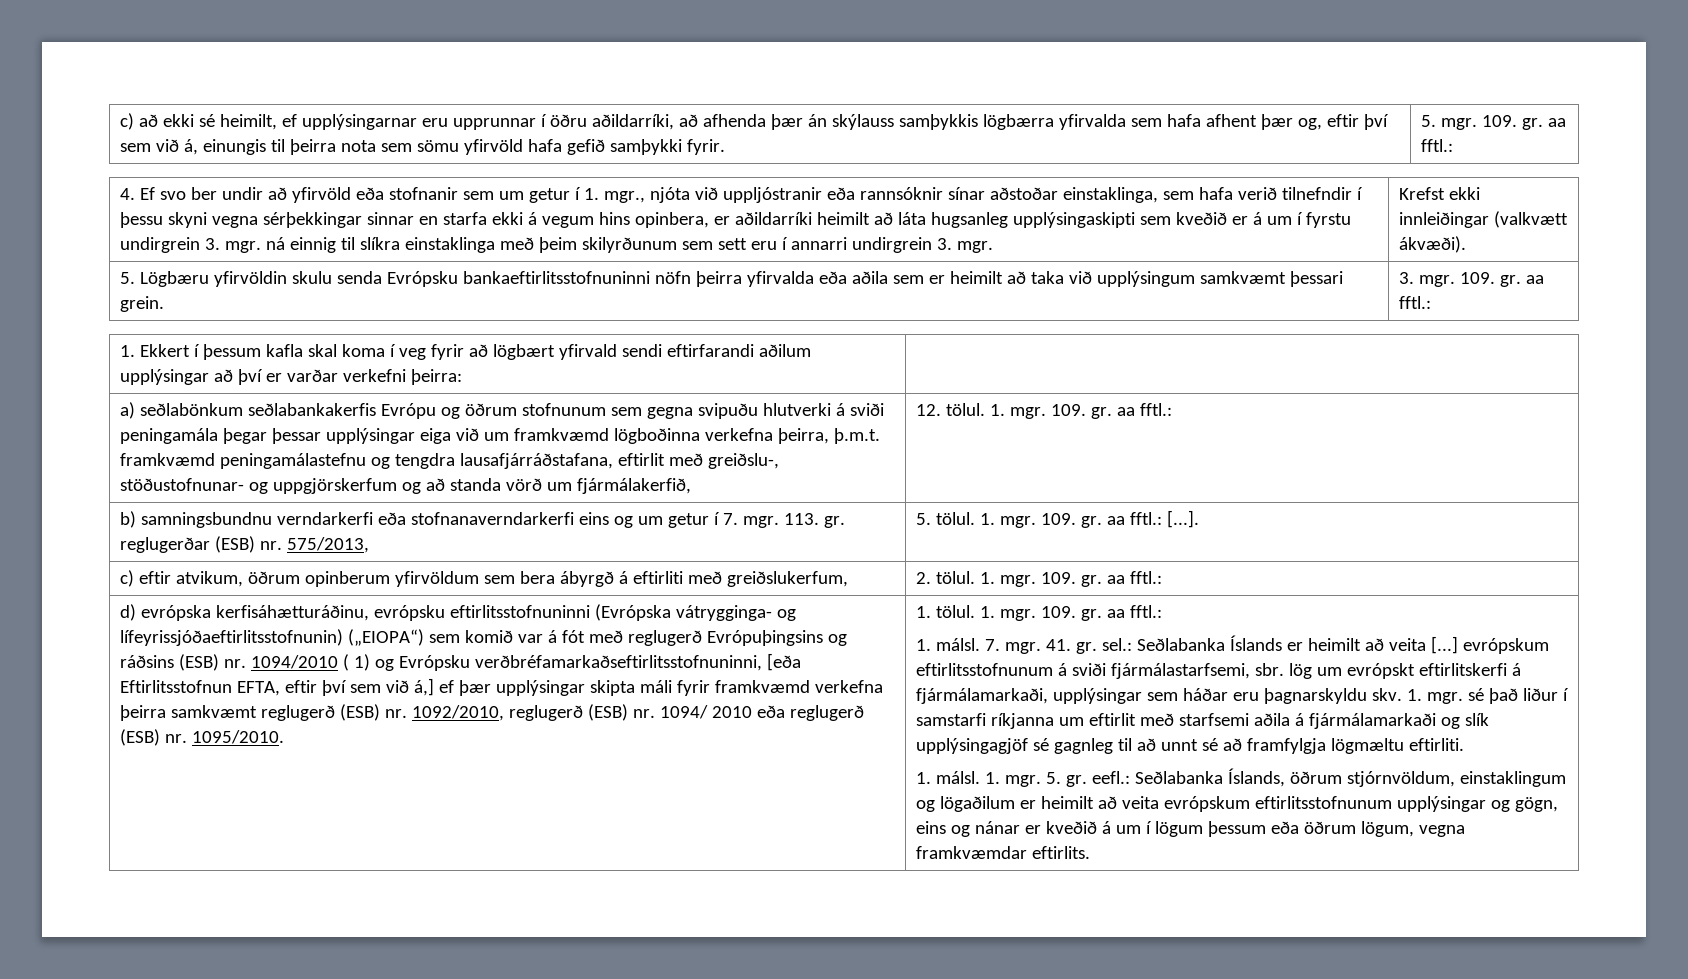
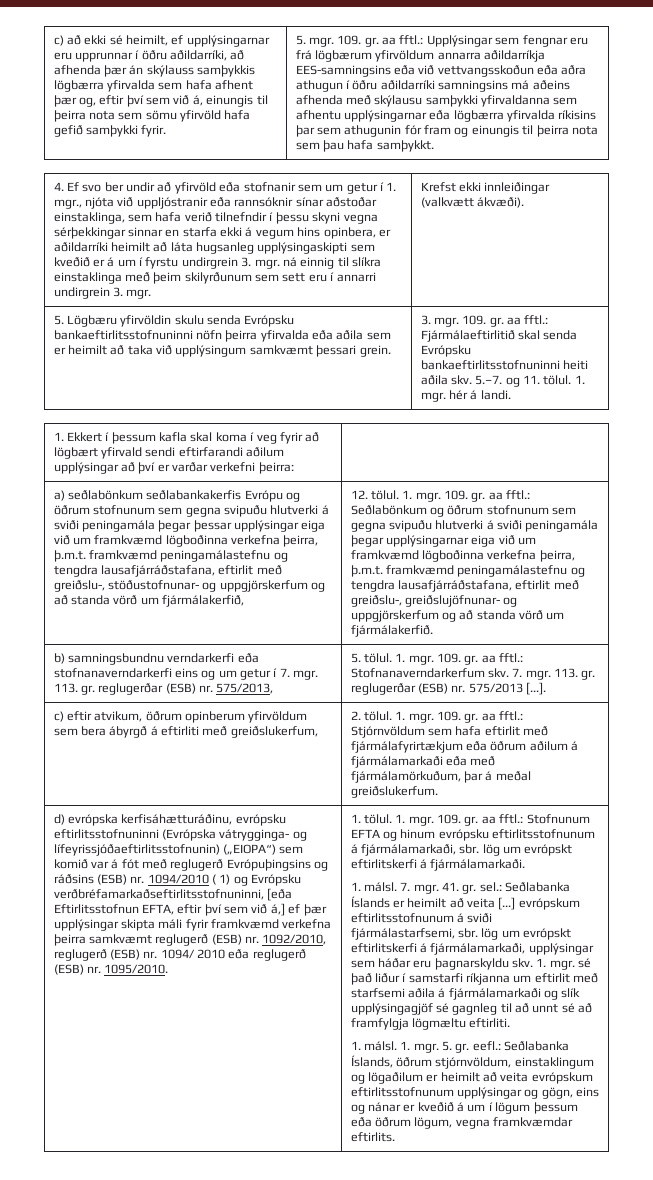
(1453, 145) none -> [426,35,588,47] [295,50,546,62] [295,65,587,77] [295,80,570,92] [295,95,578,107] [295,110,597,122] [295,125,598,137] [295,140,434,152] Upplýsingar sem fengnar eru frá lögbærum yfirvöldum annarra aðildarríkja EES-samningsins eða við vettvangsskoðun eða aðra athugun í öðru aðildarríki samningsins má aðeins afhenda með skýlausu samþykki yfirvaldanna sem afhentu upplýsingarnar eða lögbærra yfirvalda ríkisins þar sem athugunin fór fram og einungis til þeirra nota sem þau hafa samþykkt.
(1431, 302) none -> [420,330,578,342] [420,345,471,357] [420,360,588,370] [420,375,585,387] [420,390,511,402] Fjármálaeftirlitið skal senda Evrópsku bankaeftirlitsstofnuninni heiti aðila skv. 5.–7. og 11. tölul. 1. mgr. hér á landi.
(1172, 409) none -> [350,505,577,517] [350,520,599,532] [350,535,537,547] [350,550,575,562] [350,565,585,577] [350,580,579,592] [350,595,518,607] [350,610,565,622] [350,625,433,637] Seðlabönkum og öðrum stofnunum sem gegna svipuðu hlutverki á sviði peningamála þegar upplýsingarnar eiga við um framkvæmd lögboðinna verkefna þeirra, þ.m.t. framkvæmd peningamálastefnu og tengdra lausafjárráðstafana, eftirlit með greiðslu-, greiðslujöfnunar- og uppgjörskerfum og að standa vörð um fjármálakerfið.
(1162, 518) none -> [350,668,596,680] [350,683,523,695] Stofnanaverndarkerfum skv. 7. mgr. 113. gr. reglugerðar (ESB) nr. 575/2013
(1162, 577) none -> [350,726,549,738] [350,741,579,753] [350,756,496,768] [350,771,531,783] [350,786,438,798] Stjórnvöldum sem hafa eftirlit með fjármálafyrirtækjum eða öðrum aðilum á fjármálamarkaði eða með fjármálamörkuðum, þar á meðal greiðslukerfum.
(1162, 611) none -> [526,814,590,824] [350,829,596,841] [350,844,573,856] [350,859,526,871] Stofnunum EFTA og hinum evrópsku eftirlitsstofnunum á fjármálamarkaði, sbr. lög um evrópskt eftirlitskerfi á fjármálamarkaði.

